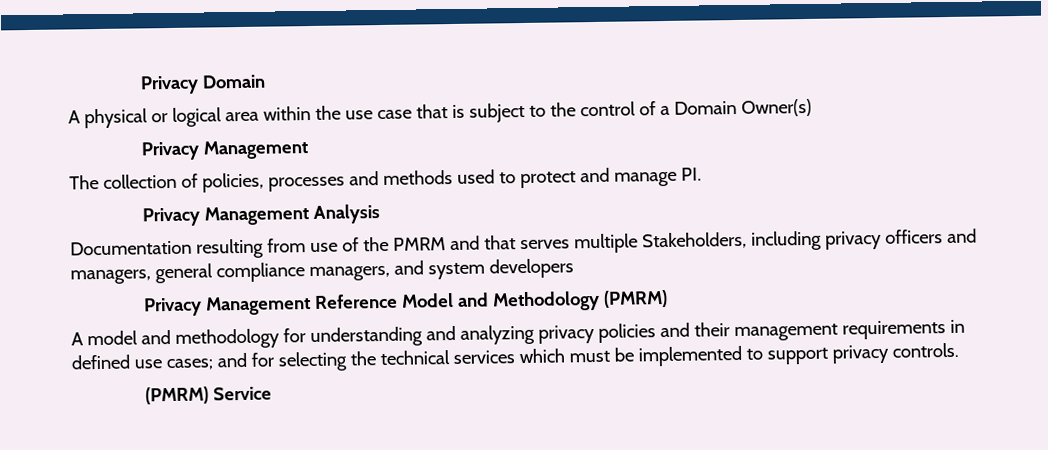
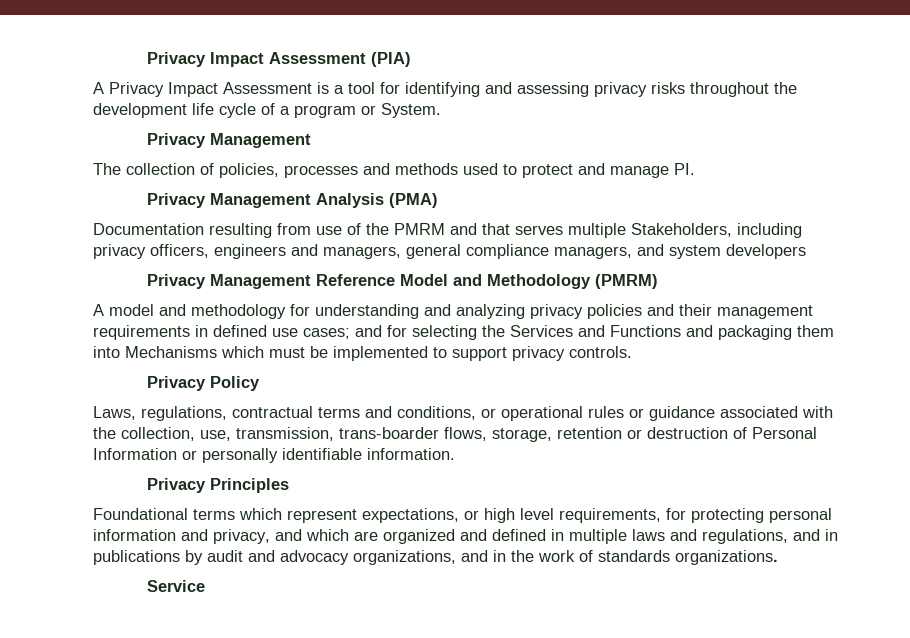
[140,74,267,95] [68,98,813,129] Privacy Domain // A physical or logical area within the use case that is subject to the control of a Domain Owner(s) -> [146,52,411,67] [92,82,797,97] [92,103,441,118] Privacy Impact Assessment (PIA) // A Privacy Impact Assessment is a tool for identifying and assessing privacy risks throughout the development life cycle of a program or System.
(381, 214) none -> [388,193,438,208] (PMA)
[885,229,944,244] officers -> [149,244,286,259] officers, engineers
[380,350,516,366] technical services -> [509,325,834,340] [92,346,217,358] Services and Functions and packaging them into Mechanisms
[145,386,210,405] (PMRM) -> [146,376,260,391] [92,406,833,421] [92,427,817,442] [92,448,455,463] [146,478,289,493] [92,508,832,523] [92,529,838,544] [92,550,778,565] Privacy Policy // Laws, regulations, contractual terms and conditions, or operational rules or guidance associated with the collection, use, transmission, trans-boarder flows, storage, retention or destruction of Personal Information or personally identifiable information. // Privacy Principles // Foundational terms which represent expectations, or high level requirements, for protecting personal information and privacy, and which are organized and defined in multiple laws and regulations, and in publications by audit and advocacy organizations, and in the work of standards organizations. //

